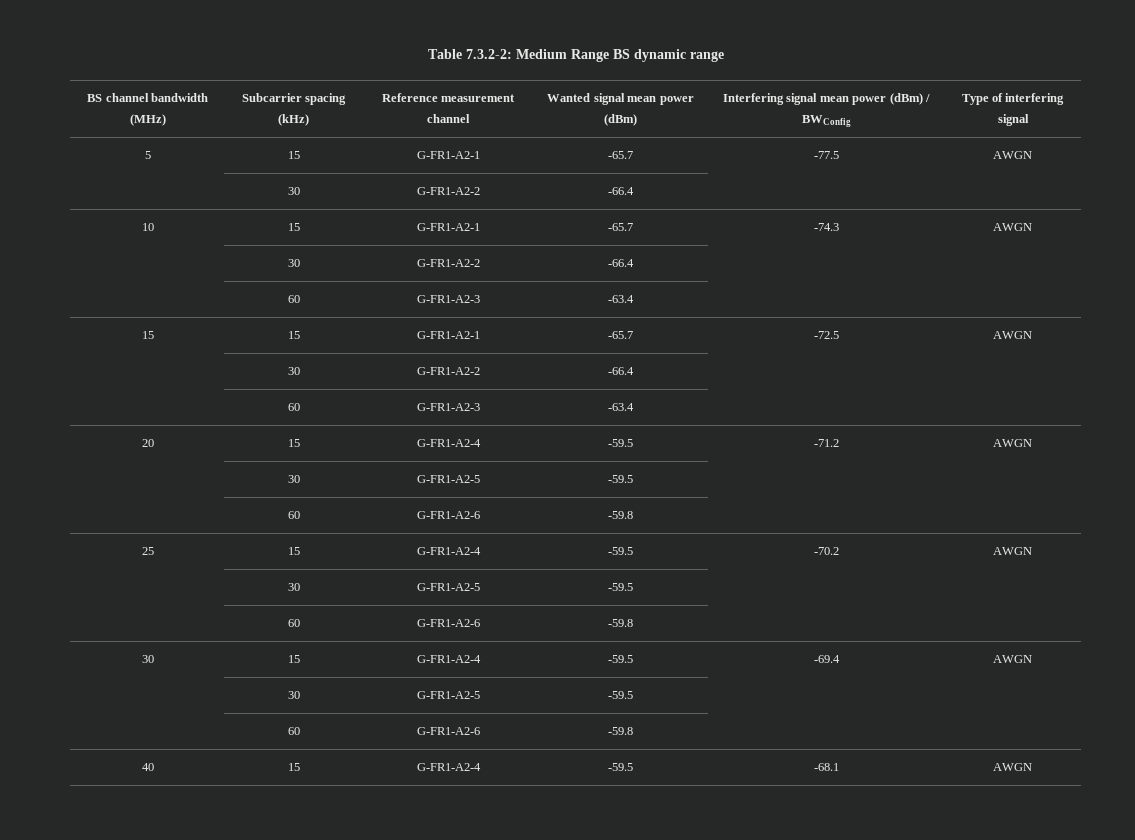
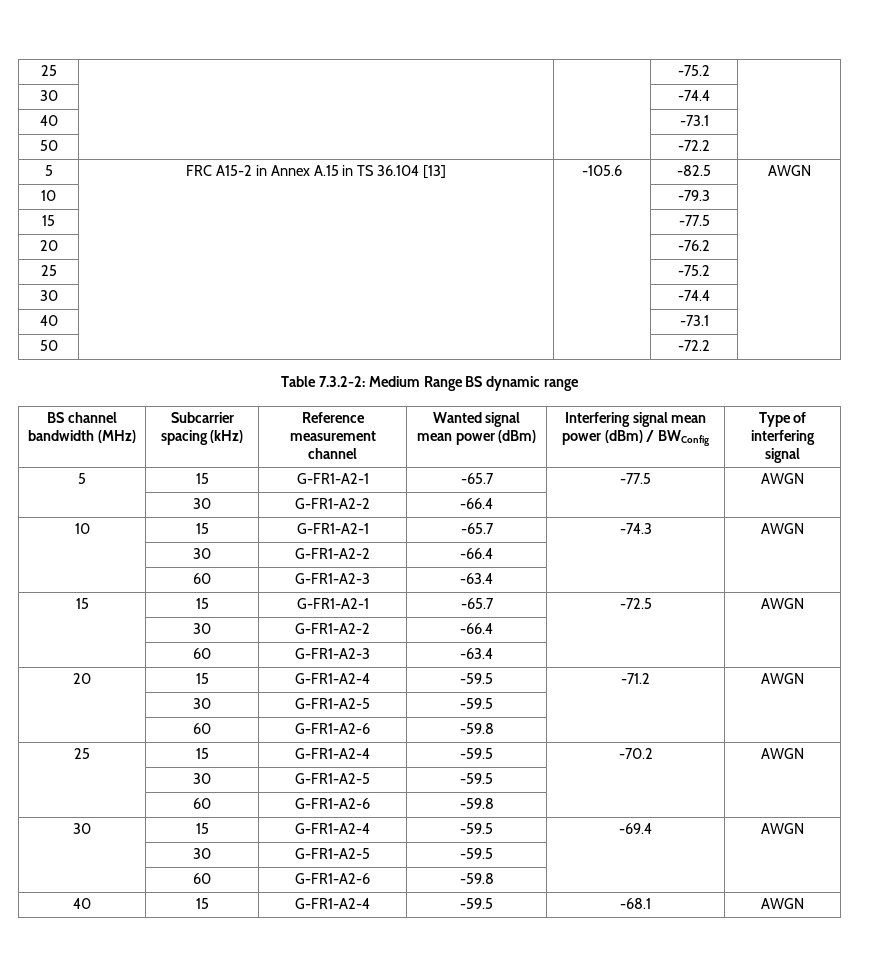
(427, 54) none -> [40,65,57,76] [678,65,710,76] [39,90,58,101] [678,90,710,101] [39,115,58,126] [679,115,709,126] [39,140,58,151] [678,140,710,151] [44,165,53,176] [185,165,447,178] [582,165,622,176] [677,165,711,176] [767,165,811,176] [41,190,56,201] [678,190,710,201] [42,215,55,226] [678,215,710,226] [39,240,58,251] [678,240,710,251] [40,265,57,276] [678,265,710,276] [39,290,58,301] [678,290,710,301] [39,315,58,326] [679,315,709,326] [39,340,58,351] [678,340,710,351] 25 | | | -75.2 | // 30 | | | -74.4 | // 40 | | | -73.1 | // 50 | | | -72.2 | // 5 | FRC A15-2 in Annex A.15 in TS 36.104 [13] | -105.6 | -82.5 | AWGN // 10 | | | -79.3 | // 15 | | | -77.5 | // 20 | | | -76.2 | // 25 | | | -75.2 | // 30 | | | -74.4 | // 40 | | | -73.1 | // 50 | | | -72.2 | //

